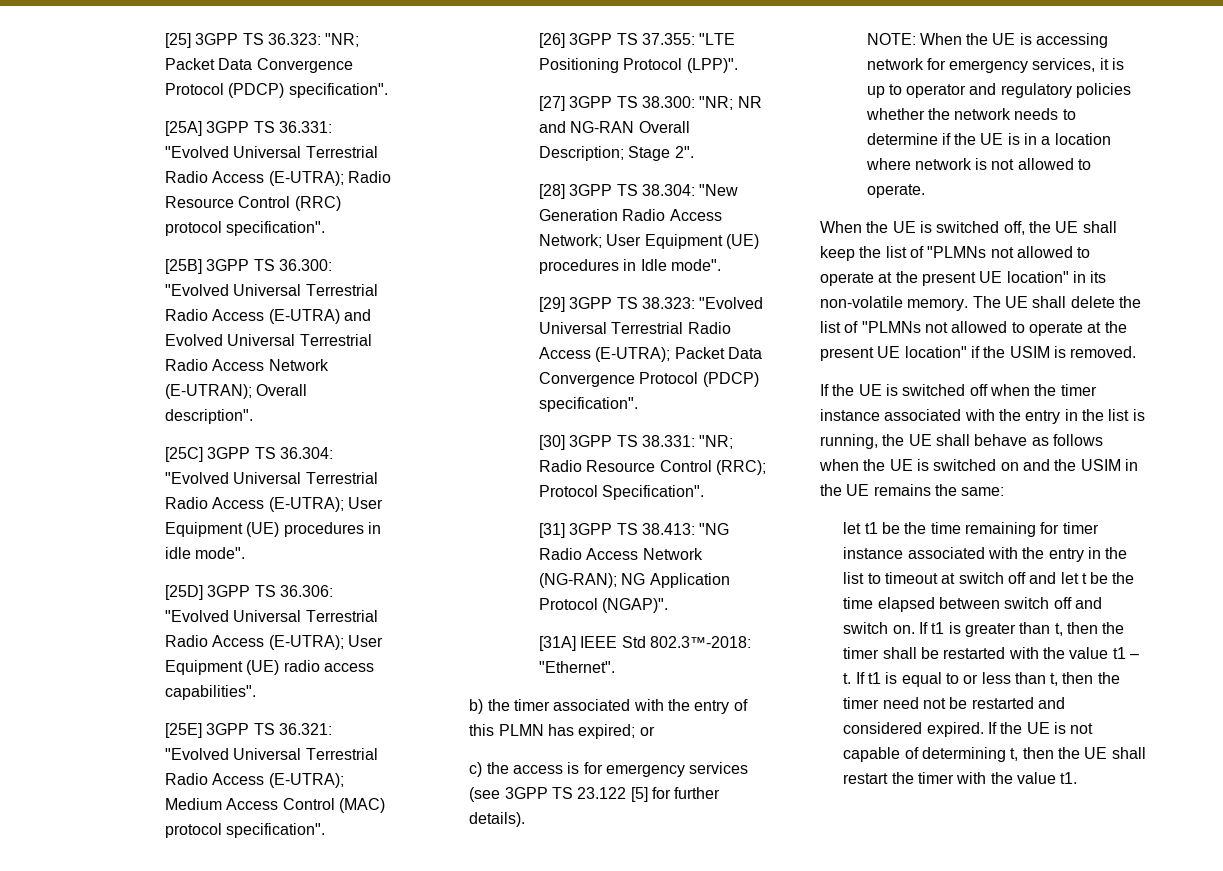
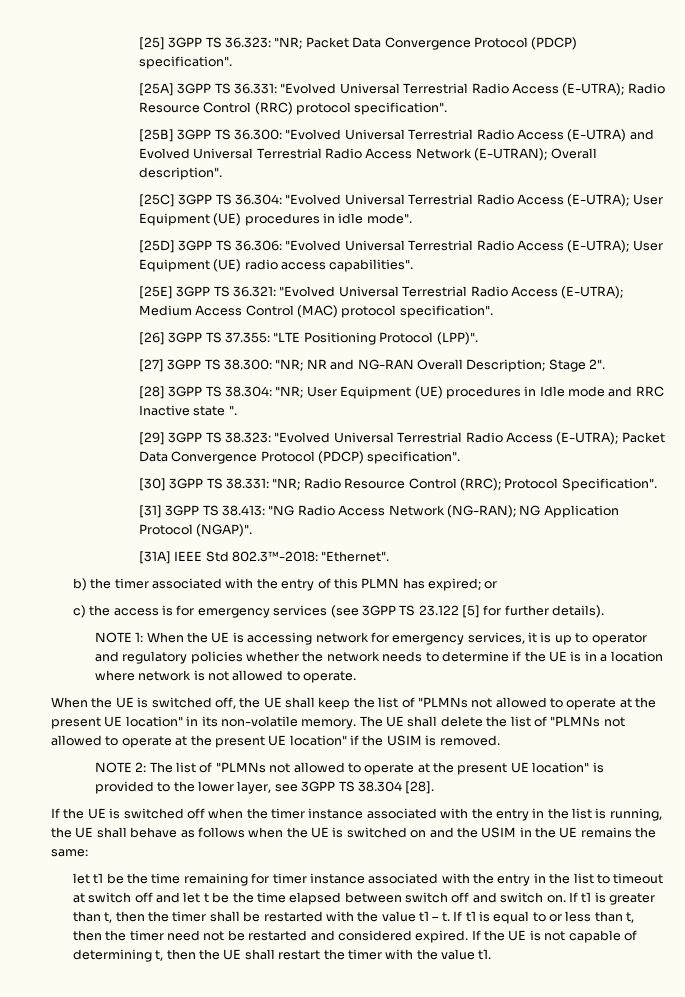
[699,184,739,196] [539,209,722,221] [539,234,603,248] "New Generation Radio Access Network; -> [275,386,304,398] "NR;
[671,259,722,271] mode". -> [568,386,664,397] [138,405,237,416] mode and RRC Inactive state ".
[866,33,916,45] NOTE: -> [94,632,144,643] NOTE 1:
(1137, 352) none -> [94,762,604,775] [94,781,435,794] // NOTE 2: The list of "PLMNs not allowed to operate at the present UE location" is provided to the lower layer, see 3GPP TS 38.304 [28].

